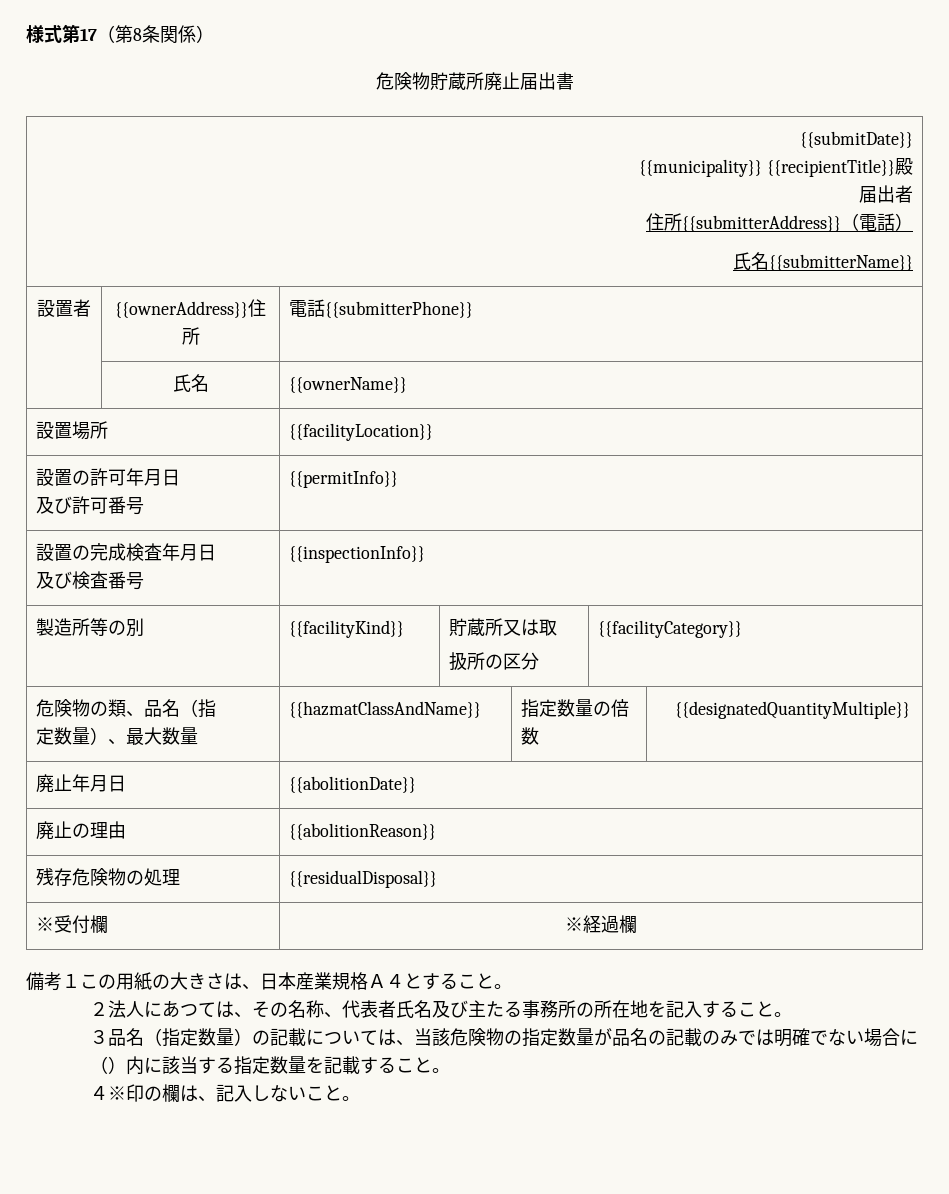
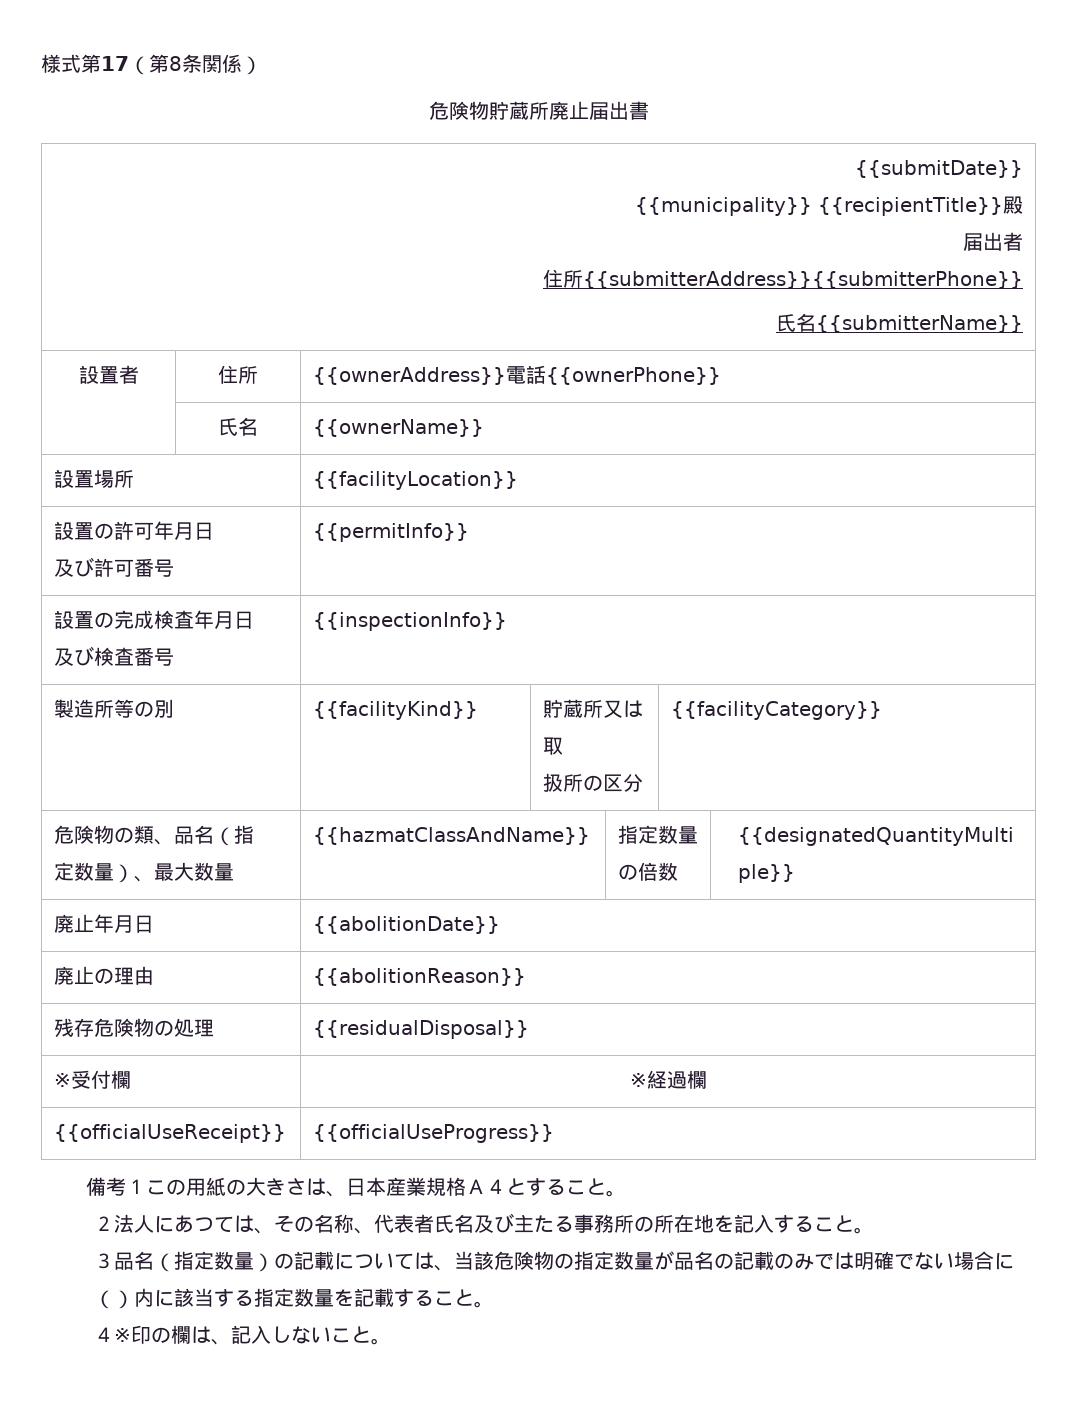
[681,213,913,232] {{submitterAddress}}（電話） -> [583,271,1024,289] {{submitterAddress}}{{submitterPhone}}
[115,301,248,318] {{ownerAddress}} -> (139, 374) none
[289,299,474,318] 電話{{submitterPhone}} -> [312,365,721,385] {{ownerAddress}}電話{{ownerPhone}}
(637, 924) none -> [53,1124,286,1143] [312,1124,554,1143] // {{officialUseReceipt}} | {{officialUseProgress}}

